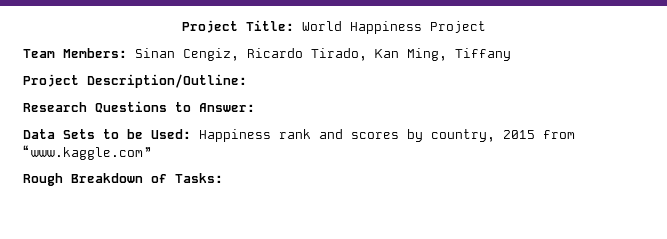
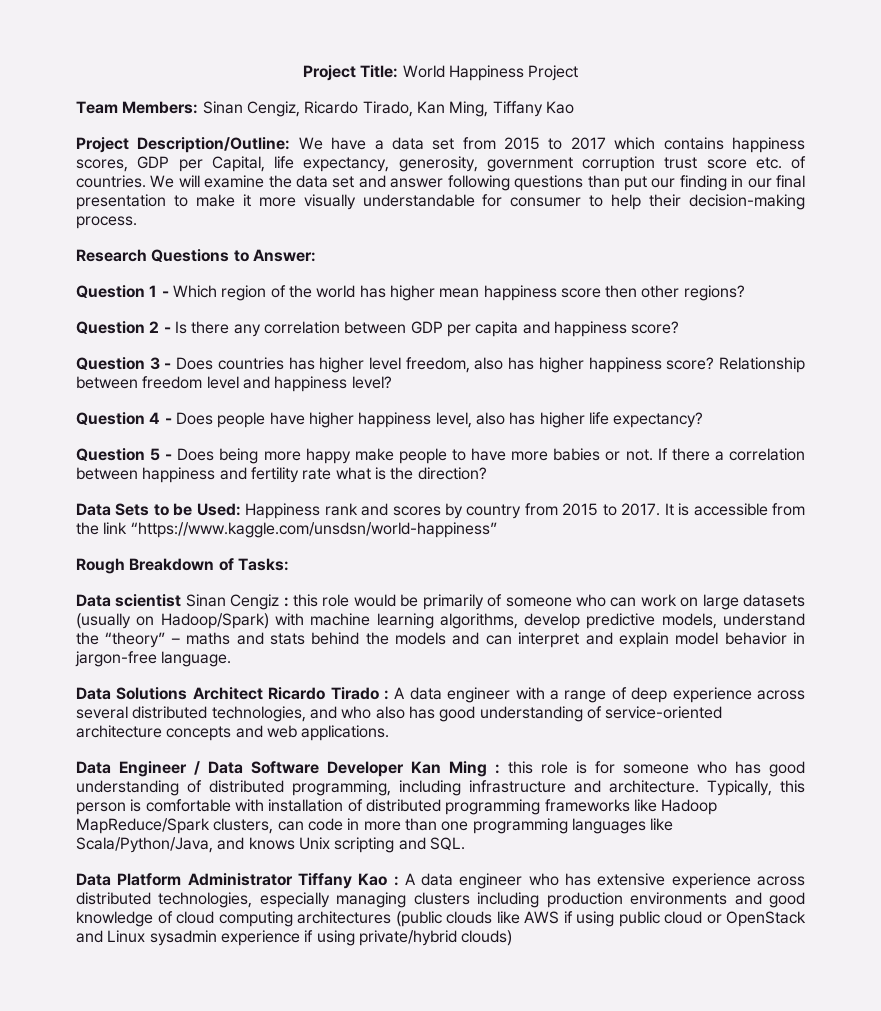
(511, 54) none -> [545,101,574,114] Kao
[23,101,255,113] // Research Questions to Answer: -> [298,137,805,153] [76,156,806,172] [76,175,805,191] [76,194,805,210] [76,216,137,229] [76,249,316,262] [76,285,745,301] [76,321,680,337] [76,357,805,373] [76,376,392,392] [76,412,704,428] [76,448,805,464] [76,467,487,483] We have a data set from 2015 to 2017 which contains happiness scores, GDP per Capital, life expectancy, generosity, government corruption trust score etc. of countries. We will examine the data set and answer following questions than put our finding in our final presentation to make it more visually understandable for consumer to help their decision-making process. // Research Questions to Answer: // Question 1 - Which region of the world has higher mean happiness score then other regions? // Question 2 - Is there any correlation between GDP per capita and happiness score? // Question 3 - Does countries has higher level freedom, also has higher happiness score? Relationship between freedom level and happiness level? // Question 4 - Does people have higher happiness level, also has higher life expectancy? // Question 5 - Does being more happy make people to have more babies or not. If there a correlation between happiness and fertility rate what is the direction?
[431,129,575,142] [23,145,151,160] [23,173,223,186] country, 2015 from “www.kaggle.com” // Rough Breakdown of Tasks: -> [466,503,806,519] [76,522,497,538] [76,558,289,574] [76,594,805,610] [76,613,805,629] [76,632,805,648] [75,651,232,667] [76,687,805,703] [76,706,723,722] [76,725,390,741] [76,761,805,777] [76,780,805,796] [76,799,718,815] [76,818,674,834] [76,837,465,853] [76,873,805,889] [76,892,806,908] [76,911,806,927] [76,930,513,946] country from 2015 to 2017. It is accessible from the link “https://www.kaggle.com/unsdsn/world-happiness” // Rough Breakdown of Tasks: // Data scientist Sinan Cengiz : this role would be primarily of someone who can work on large datasets (usually on Hadoop/Spark) with machine learning algorithms, develop predictive models, understand the “theory” – maths and stats behind the models and can interpret and explain model behavior in jargon-free language. // Data Solutions Architect Ricardo Tirado : A data engineer with a range of deep experience across several distributed technologies, and who also has good understanding of service-oriented architecture concepts and web applications. // Data Engineer / Data Software Developer Kan Ming : this role is for someone who has good understanding of distributed programming, including infrastructure and architecture. Typically, this person is comfortable with installation of distributed programming frameworks like Hadoop MapReduce/Spark clusters, can code in more than one programming languages like Scala/Python/Java, and knows Unix scripting and SQL. // Data Platform Administrator Tiffany Kao : A data engineer who has extensive experience across distributed technologies, especially managing clusters including production environments and good knowledge of cloud computing architectures (public clouds like AWS if using public cloud or OpenStack and Linux sysadmin experience if using private/hybrid clouds)

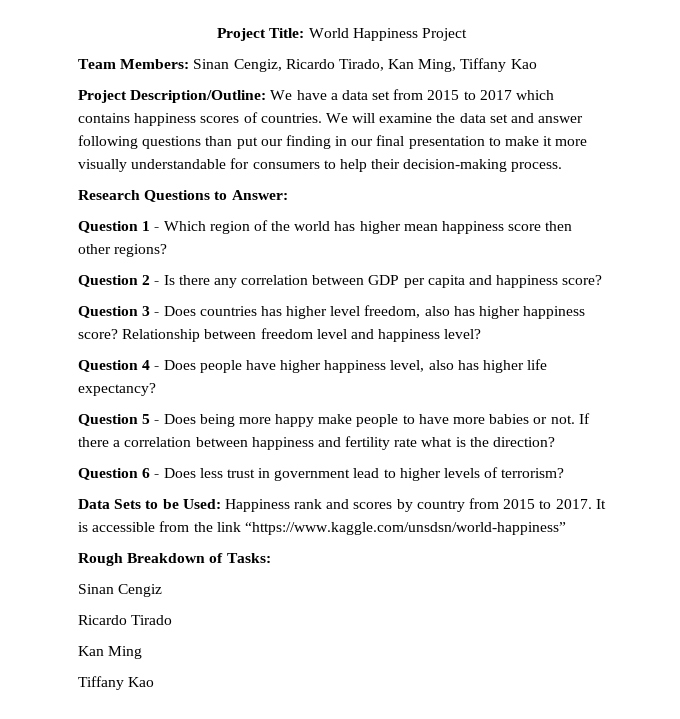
[76,156,782,172] scores, GDP per Capital, life expectancy, generosity, government corruption trust score etc. -> [200,116,240,123] scores
[510,197,582,207] consumer -> [252,162,320,169] consumers
(487, 473) none -> [78,467,565,481] // Question 6 - Does less trust in government lead to higher levels of terrorism?
[76,594,182,607] Data scientist -> (271, 558) none
[283,594,805,610] [76,613,805,629] [76,632,805,648] [75,651,232,667] [76,687,805,703] [76,706,723,722] [76,725,390,741] [76,761,805,777] [76,780,805,796] [76,799,718,815] [76,818,674,834] [76,837,465,853] [76,873,805,889] [76,892,806,908] [76,911,806,927] [76,930,513,946] : this role would be primarily of someone who can work on large datasets (usually on Hadoop/Spark) with machine learning algorithms, develop predictive models, understand the “theory” – maths and stats behind the models and can interpret and explain model behavior in jargon-free language. // Data Solutions Architect Ricardo Tirado : A data engineer with a range of deep experience across several distributed technologies, and who also has good understanding of service-oriented architecture concepts and web applications. // Data Engineer / Data Software Developer Kan Ming : this role is for someone who has good understanding of distributed programming, including infrastructure and architecture. Typically, this person is comfortable with installation of distributed programming frameworks like Hadoop MapReduce/Spark clusters, can code in more than one programming languages like Scala/Python/Java, and knows Unix scripting and SQL. // Data Platform Administrator Tiffany Kao : A data engineer who has extensive experience across distributed technologies, especially managing clusters including production environments and good knowledge of cloud computing architectures (public clouds like AWS if using public cloud or OpenStack and Linux sysadmin experience if using private/hybrid clouds) -> [78,615,173,625] [78,646,143,659] [78,676,155,690] // Ricardo Tirado // Kan Ming // Tiffany Kao

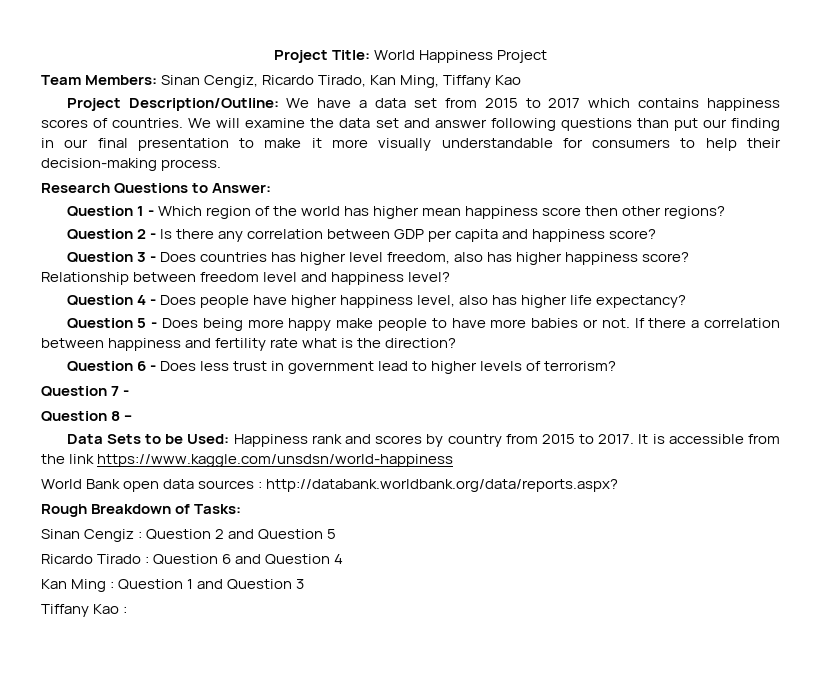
(565, 473) none -> [41,386,130,397] [41,411,133,422] // Question 7 - // Question 8 –
[244,522,566,535] “https://www.kaggle.com/unsdsn/world-happiness” -> [97,454,454,467] [41,479,619,492] https://www.kaggle.com/unsdsn/world-happiness // World Bank open data sources : http://databank.worldbank.org/data/reports.aspx?
[78,615,173,625] [78,646,143,659] [78,676,155,690] // Ricardo Tirado // Kan Ming // Tiffany Kao -> [138,529,337,540] [41,554,344,565] [41,579,305,592] [41,604,128,617] : Question 2 and Question 5 // Ricardo Tirado : Question 6 and Question 4 // Kan Ming : Question 1 and Question 3 // Tiffany Kao :

